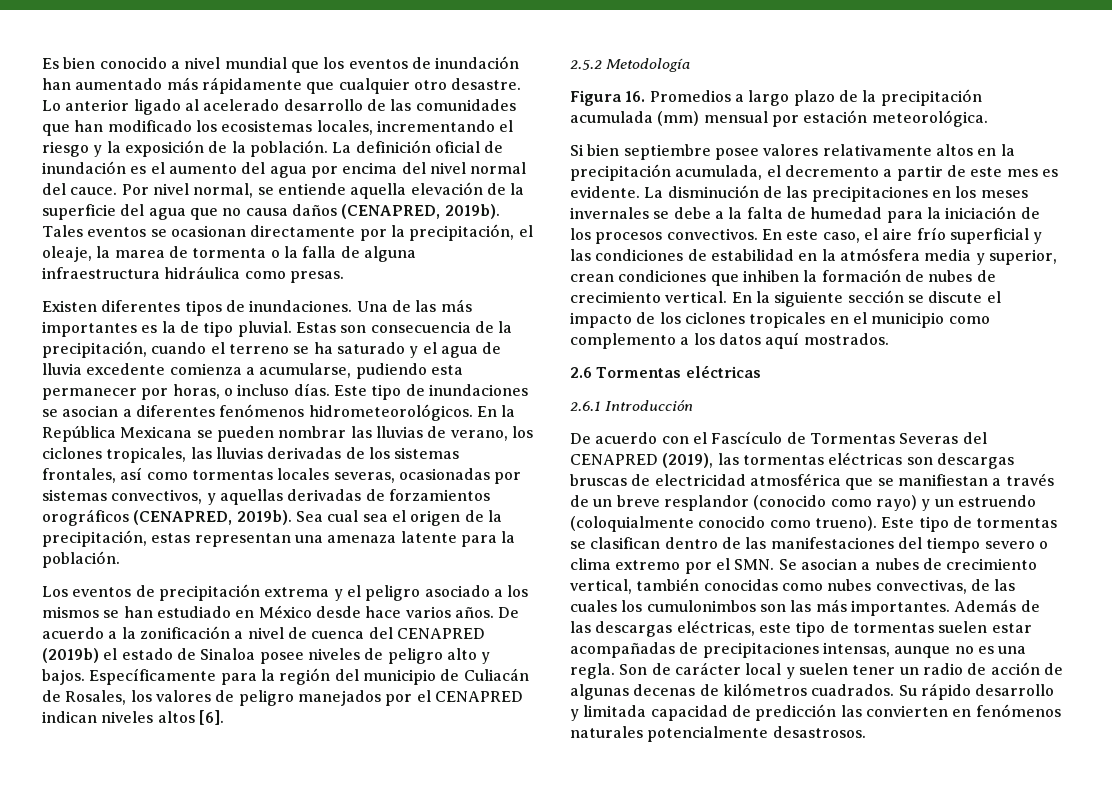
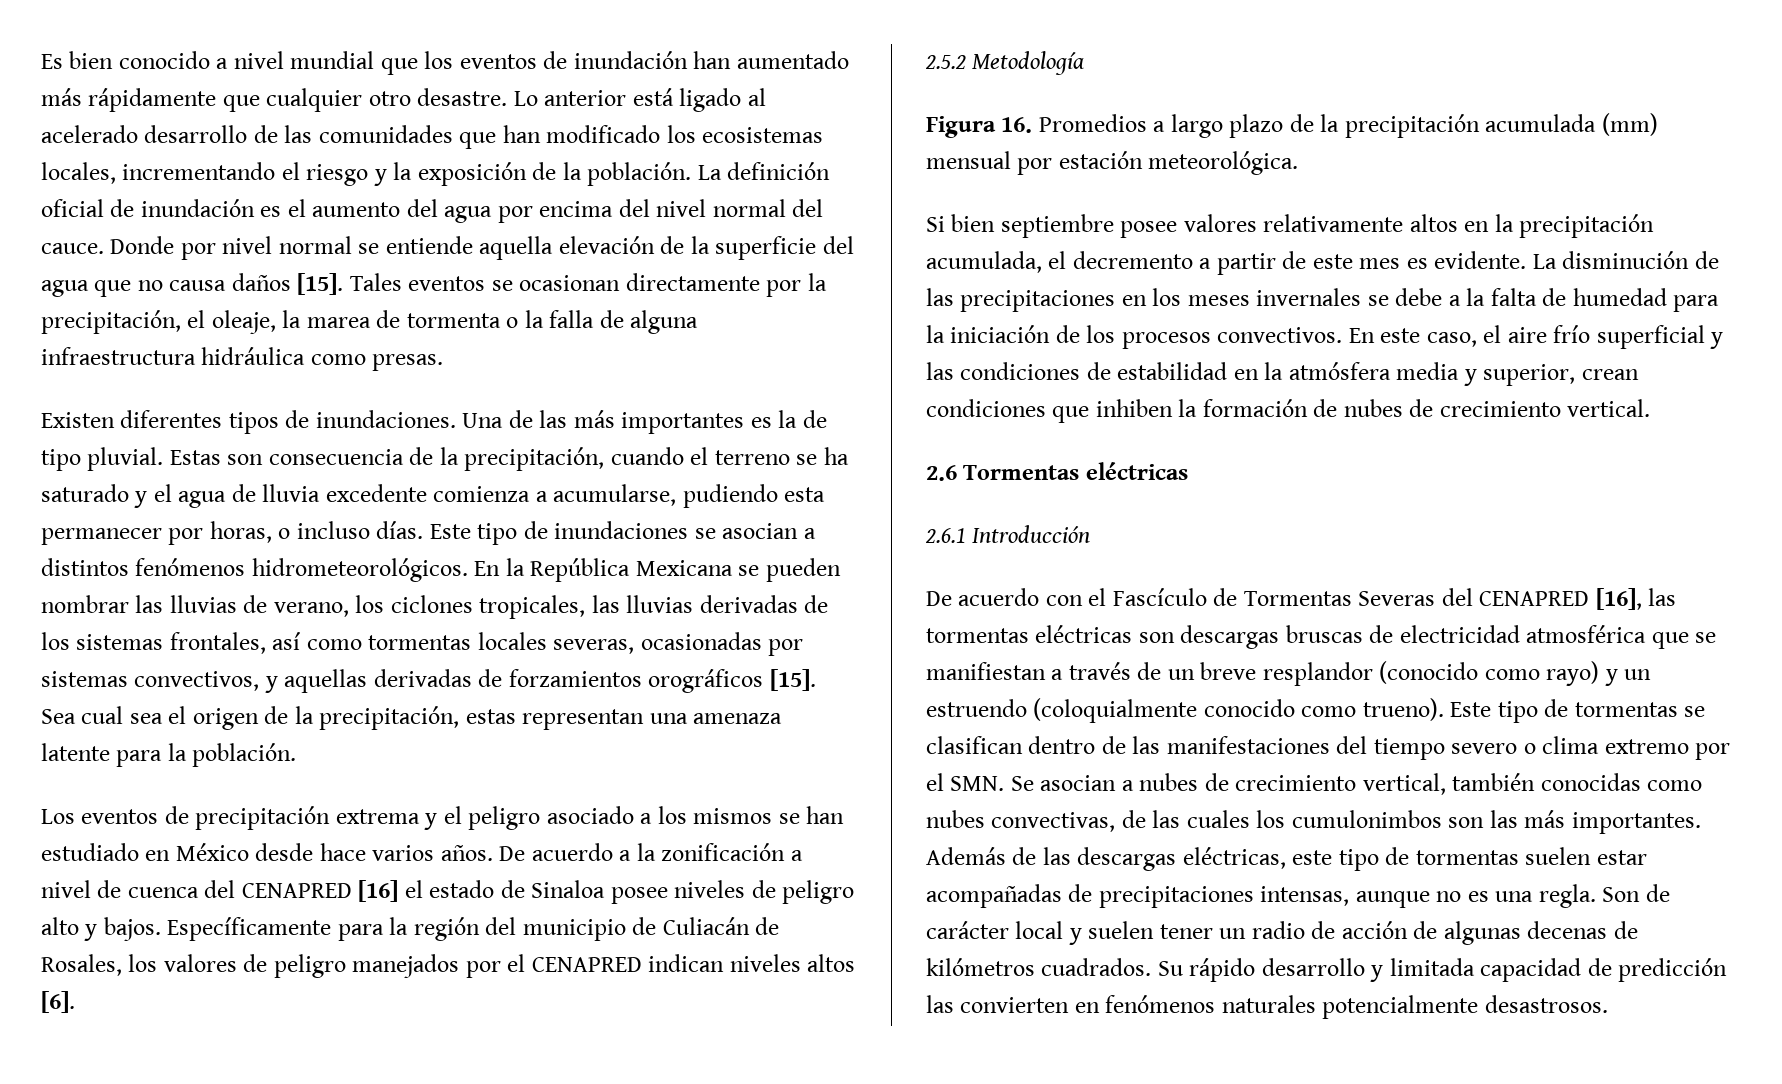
(130, 105) none -> [632,88,674,106] está
[121,183,254,198] Por nivel normal, -> [110,236,352,260] Donde por nivel normal
[341,204,500,219] (CENAPRED, 2019b). -> [297,273,344,295] [15].
[135,405,215,417] diferentes -> [41,558,129,576] distintos
[133,510,292,525] (CENAPRED, 2019b). -> [769,669,816,691] [15].
[42,648,99,663] (2019b) -> [358,880,399,902] [16]
[731,290,1001,307] [570,312,990,328] [570,332,889,349] En la siguiente sección se discute el impacto de los ciclones tropicales en el municipio como complemento a los datos aquí mostrados. -> (1651, 408) none
[662,453,714,468] (2019), -> [1595,588,1642,610] [16],

